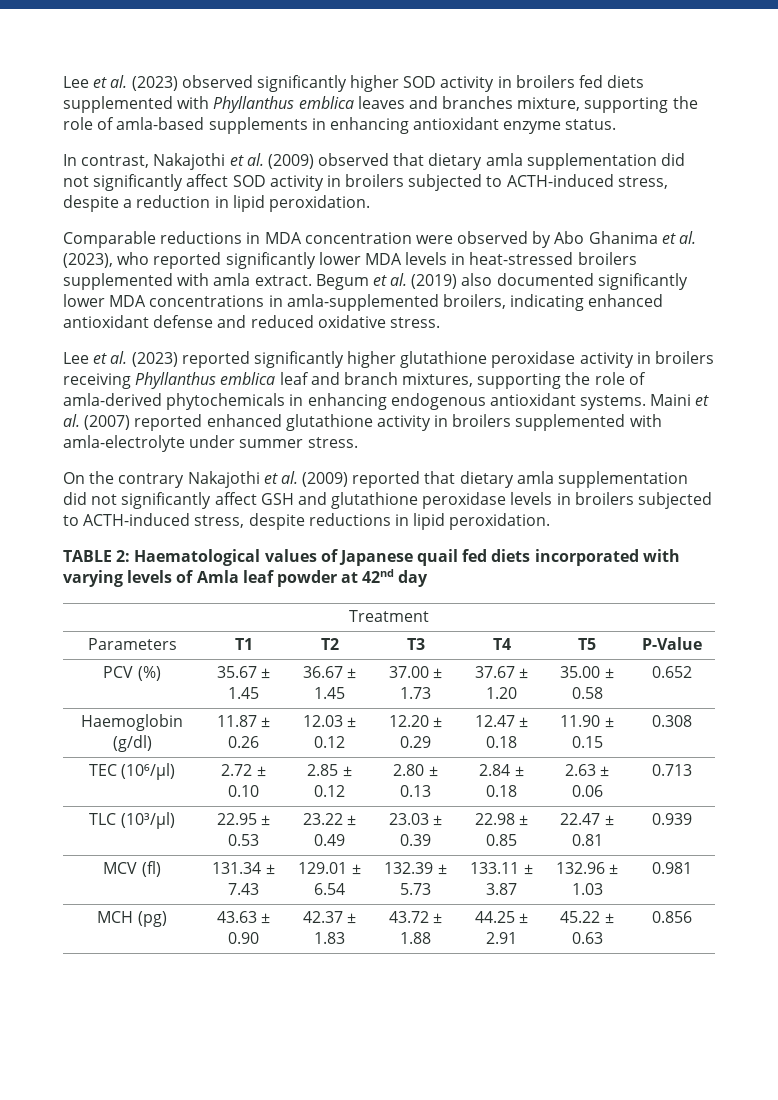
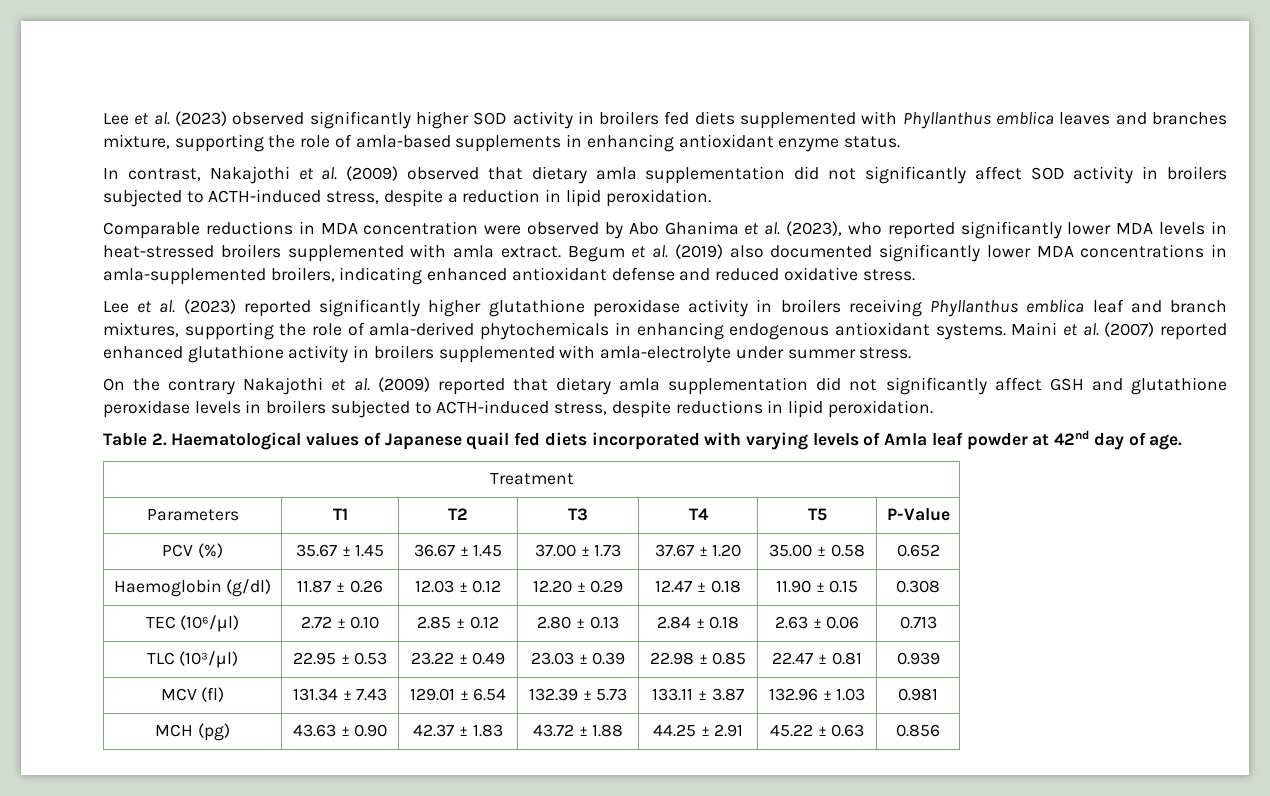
[63,550,131,562] TABLE 2: -> [103,433,167,446] Table 2.
(429, 578) none -> [1128,432,1183,450] of age.

